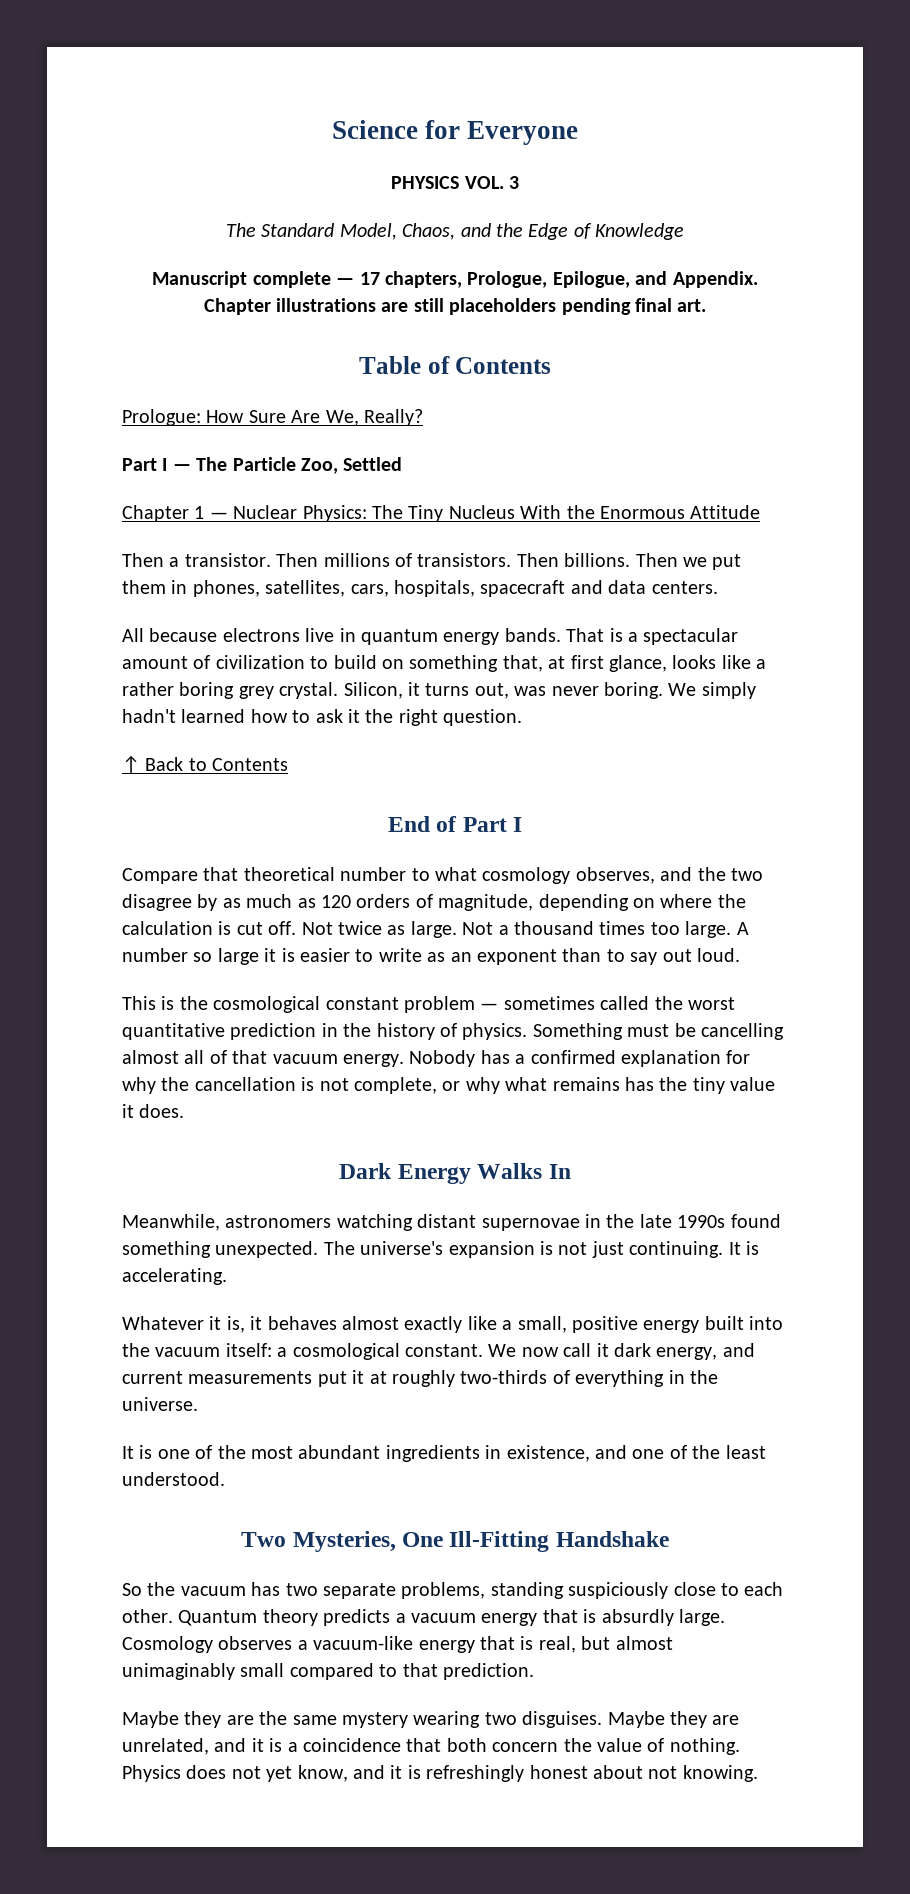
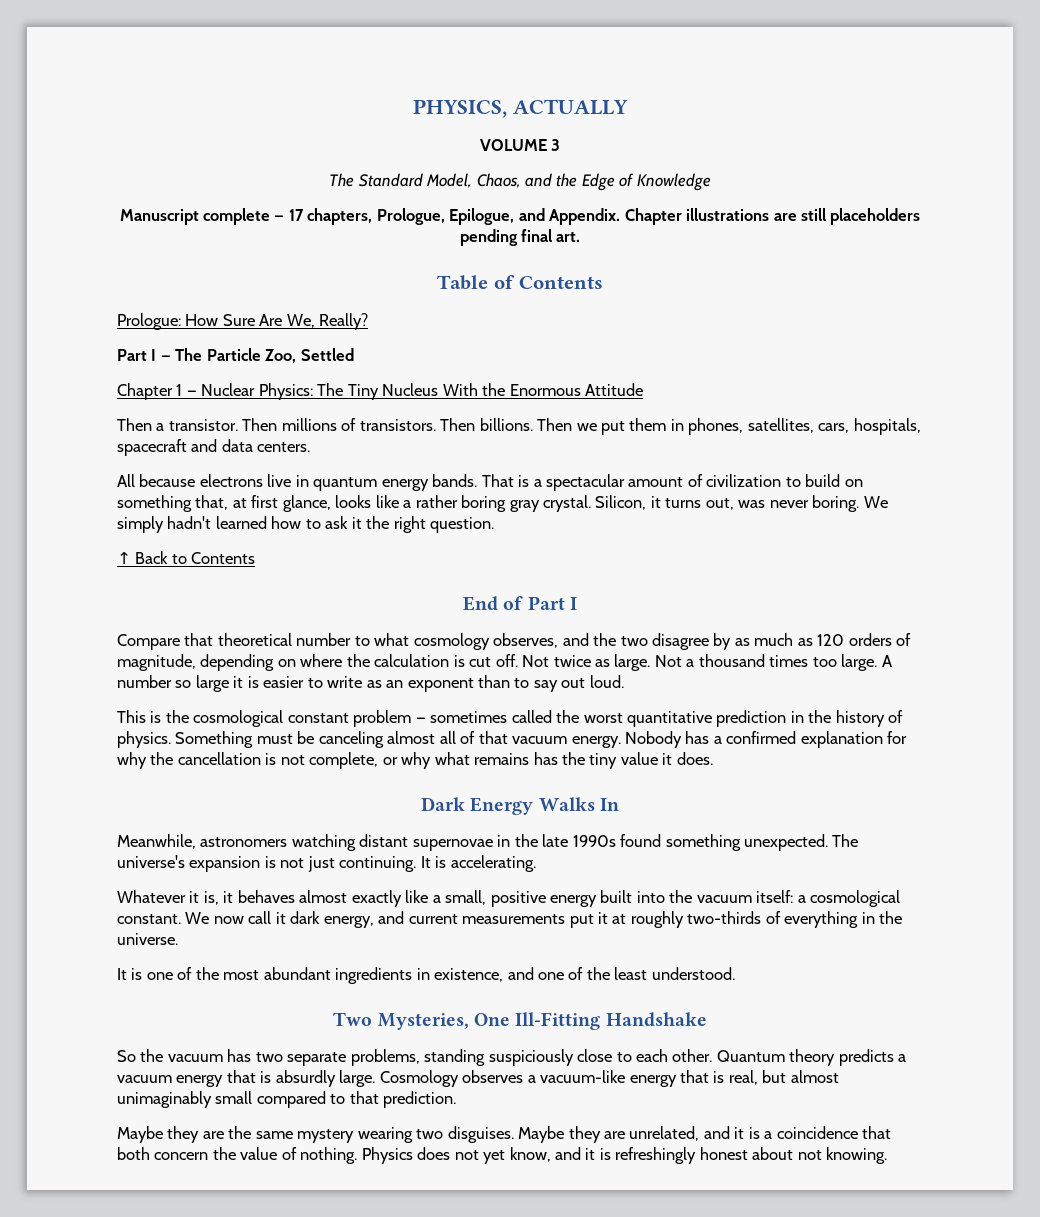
[331,120,579,145] [391,176,504,189] Science for Everyone // PHYSICS VOL. -> [413,99,628,118] [479,139,547,151] PHYSICS, ACTUALLY // VOLUME
[238,686,274,699] grey -> [509,500,540,512] gray
[700,1023,784,1040] cancelling -> [318,731,384,748] canceling

